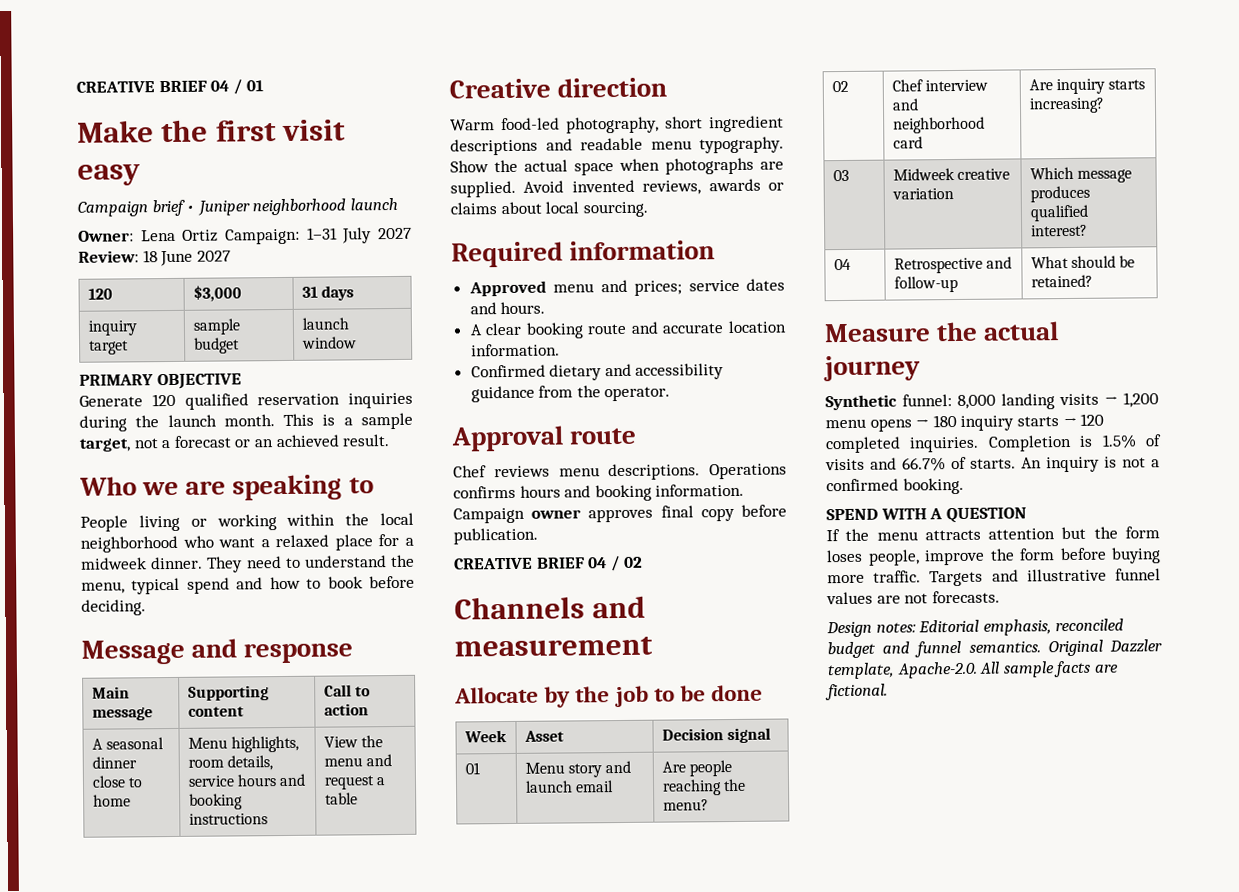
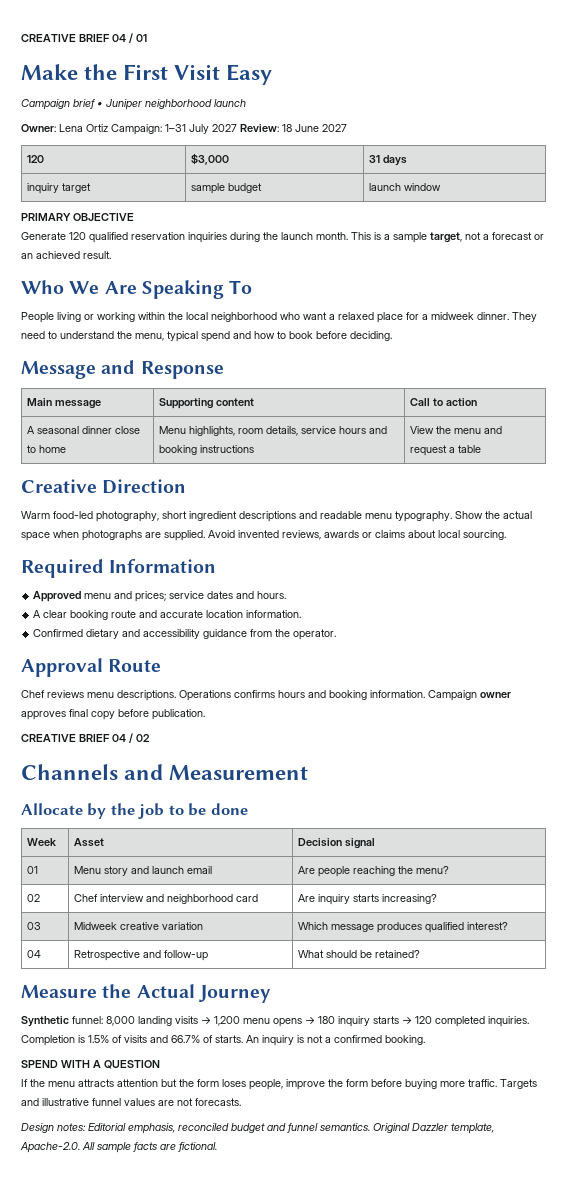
[215,119,347,142] [77,164,141,186] first visit easy -> [123,64,273,85] First Visit Easy
[142,474,374,501] we are speaking to -> [69,280,253,299] We Are Speaking To
[243,642,354,664] response -> [140,361,224,379] Response
[557,77,668,98] direction -> [102,479,187,494] Direction
[569,240,716,261] information -> [109,559,217,573] Information
[569,427,637,445] route -> [108,659,162,672] Route
[454,636,653,657] measurement -> [169,765,309,780] Measurement
[983,321,1060,341] [823,355,921,382] actual journey -> [136,984,271,1003] Actual Journey

